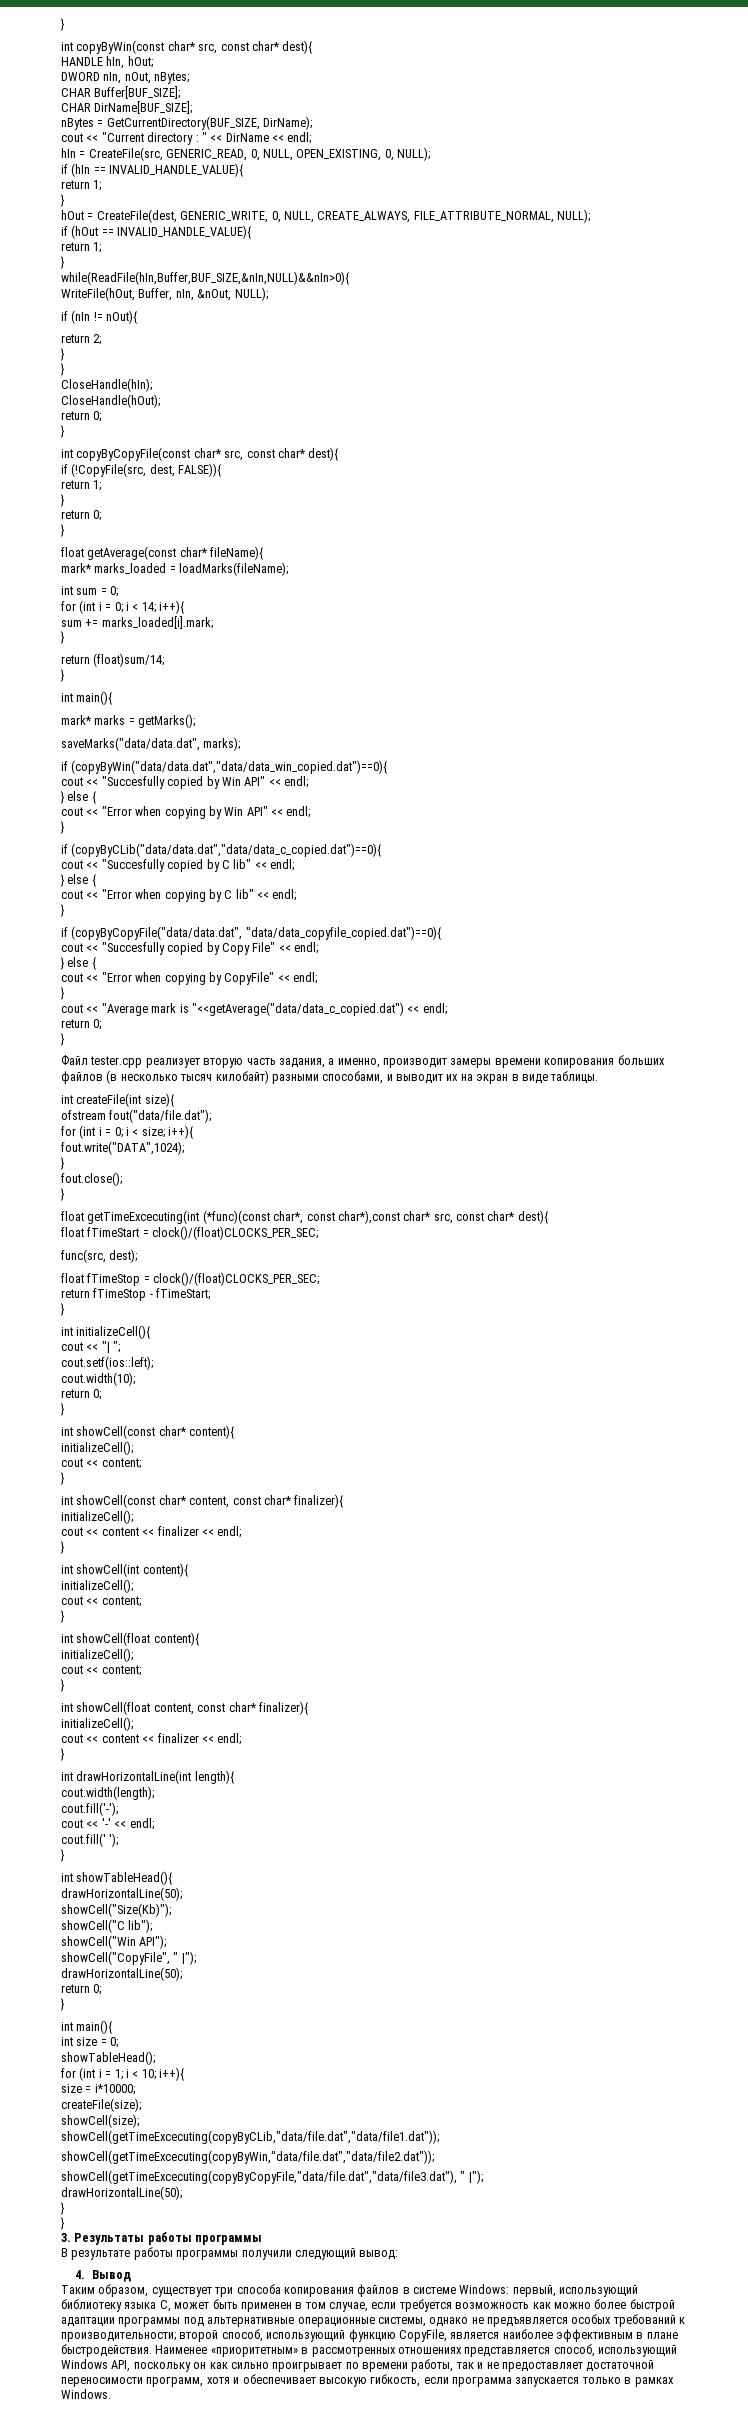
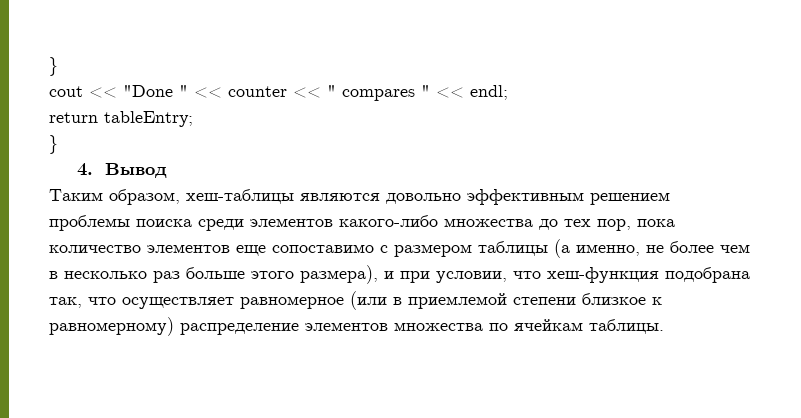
[60,18,65,31] [61,40,313,54] [61,56,153,69] [61,72,190,84] [61,86,181,99] [61,101,193,114] [61,116,313,130] [61,132,312,145] [61,147,430,161] [61,163,244,177] [61,180,102,191] [60,194,65,207] [61,209,590,223] [61,225,252,239] [61,242,102,253] [60,256,65,269] [61,271,349,285] [61,287,268,301] [61,310,138,324] [61,334,102,345] [60,348,65,361] [60,363,65,376] [61,378,152,392] [61,394,160,408] [61,411,102,422] [60,425,65,438] [61,447,339,461] [61,463,222,477] [61,480,102,491] [60,494,65,507] [61,510,102,521] [60,524,65,537] [61,546,264,560] [61,562,289,576] [61,586,119,597] [61,600,184,614] [61,616,213,629] [60,631,65,644] [61,653,165,667] [60,669,65,682] [61,691,113,705] [61,714,196,728] [61,737,241,751] [61,760,388,774] [61,776,308,789] [60,791,96,804] [61,806,311,819] [60,821,65,834] [61,843,382,857] [61,859,294,872] [60,874,96,887] [61,889,297,902] [60,904,65,917] [61,926,441,940] [61,942,318,955] [60,957,96,970] [61,972,317,985] [60,987,65,1000] [61,1002,404,1016] } // int copyByWin(const char* src, const char* dest){ // HANDLE hIn, hOut; // DWORD nIn, nOut, nBytes; // CHAR Buffer[BUF_SIZE]; // CHAR DirName[BUF_SIZE]; // nBytes = GetCurrentDirectory(BUF_SIZE, DirName); // cout << "Current directory : " << DirName << endl; // hIn = CreateFile(src, GENERIC_READ, 0, NULL, OPEN_EXISTING, 0, NULL); // if (hIn == INVALID_HANDLE_VALUE){ // return 1; // } // hOut = CreateFile(dest, GENERIC_WRITE, 0, NULL, CREATE_ALWAYS, FILE_ATTRIBUTE_NORMAL, NULL); // if (hOut == INVALID_HANDLE_VALUE){ // return 1; // } // while(ReadFile(hIn,Buffer,BUF_SIZE,&nIn,NULL)&&nIn>0){ // WriteFile(hOut, Buffer, nIn, &nOut, NULL); // if (nIn != nOut){ // return 2; // } // } // CloseHandle(hIn); // CloseHandle(hOut); // return 0; // } // int copyByCopyFile(const char* src, const char* dest){ // if (!CopyFile(src, dest, FALSE)){ // return 1; // } // return 0; // } // float getAverage(const char* fileName){ // mark* marks_loaded = loadMarks(fileName); // int sum = 0; // for (int i = 0; i < 14; i++){ // sum += marks_loaded[i].mark; // } // return (float)sum/14; // } // int main(){ // mark* marks = getMarks(); // saveMarks("data/data.dat", marks); // if (copyByWin("data/data.dat","data/data_win_copied.dat")==0){ // cout << "Succesfully copied by Win API" << endl; // } else { // cout << "Error when copying by Win API" << endl; // } // if (copyByCLib("data/data.dat","data/data_c_copied.dat")==0){ // cout << "Succesfully copied by C lib" << endl; // } else { // cout << "Error when copying by C lib" << endl; // } // if (copyByCopyFile("data/data.dat", "data/data_copyfile_copied.dat")==0){ // cout << "Succesfully copied by Copy File" << endl; // } else { // cout << "Error when copying by CopyFile" << endl; // } // cout << "Average mark is "<<getAverage("data/data_c_copied.dat") -> [49,57,58,76] [49,85,430,101] } // cout << "Done " << counter << " compares "
[93,1019,102,1030] [60,1033,65,1046] [61,1055,665,1068] [61,1070,599,1084] [61,1093,174,1107] [61,1109,212,1123] [61,1125,193,1139] [61,1141,184,1155] [60,1157,65,1170] [61,1172,122,1186] [60,1188,65,1201] [61,1210,548,1224] [61,1226,319,1240] [61,1249,138,1263] [61,1272,320,1286] [61,1288,211,1301] [60,1303,65,1316] [61,1325,151,1339] [61,1341,121,1353] [61,1356,153,1370] [61,1372,135,1386] [61,1389,102,1400] [60,1403,65,1416] [61,1425,235,1439] [61,1441,133,1455] [61,1458,141,1469] [60,1472,65,1485] [61,1494,344,1508] [61,1510,133,1524] [61,1526,242,1538] [60,1541,65,1554] [61,1563,188,1577] [61,1579,133,1593] [61,1596,141,1607] [60,1610,65,1623] [61,1632,199,1646] [61,1648,133,1662] [61,1665,141,1676] [60,1679,65,1692] [61,1701,308,1715] [61,1717,133,1731] [61,1733,242,1745] [60,1748,65,1761] [61,1770,234,1784] [61,1786,154,1800] [61,1802,118,1816] [61,1818,154,1830] [61,1833,119,1847] [60,1849,65,1862] [61,1871,173,1885] [61,1887,182,1901] [61,1903,171,1917] [61,1919,153,1933] [61,1935,167,1949] [61,1951,196,1965] [61,1967,182,1981] [61,1984,102,1995] [60,1998,65,2011] [61,2020,113,2034] [61,2037,119,2048] [61,2051,155,2065] [61,2067,184,2081] [61,2084,135,2095] [61,2098,141,2112] [61,2114,139,2128] [61,2130,439,2144] [61,2150,434,2164] [61,2170,483,2184] [61,2186,182,2200] [60,2202,65,2215] [60,2217,65,2230] [61,2232,263,2245] [61,2247,399,2260] [75,2270,131,2282] [61,2284,639,2297] [61,2299,675,2312] [61,2314,686,2327] [61,2329,678,2342] [61,2344,677,2357] [61,2359,655,2372] [61,2374,674,2387] [61,2389,111,2399] 0; // } // Файл tester.cpp реализует вторую часть задания, а именно, производит замеры времени копирования больших файлов (в несколько тысяч килобайт) разными способами, и выводит их на экран в виде таблицы. // int createFile(int size){ // ofstream fout("data/file.dat"); // for (int i = 0; i < size; i++){ // fout.write("DATA",1024); // } // fout.close(); // } // float getTimeExcecuting(int (*func)(const char*, const char*),const char* src, const char* dest){ // float fTimeStart = clock()/(float)CLOCKS_PER_SEC; // func(src, dest); // float fTimeStop = clock()/(float)CLOCKS_PER_SEC; // return fTimeStop - fTimeStart; // } // int initializeCell(){ // cout << "| "; // cout.setf(ios::left); // cout.width(10); // return 0; // } // int showCell(const char* content){ // initializeCell(); // cout << content; // } // int showCell(const char* content, const char* finalizer){ // initializeCell(); // cout << content << finalizer << endl; // } // int showCell(int content){ // initializeCell(); // cout << content; // } // int showCell(float content){ // initializeCell(); // cout << content; // } // int showCell(float content, const char* finalizer){ // initializeCell(); // cout << content << finalizer << endl; // } // int drawHorizontalLine(int length){ // cout.width(length); // cout.fill('-'); // cout << '-' << endl; // cout.fill(' '); // } // int showTableHead(){ // drawHorizontalLine(50); // showCell("Size(Kb)"); // showCell("C lib"); // showCell("Win API"); // showCell("CopyFile", " |"); // drawHorizontalLine(50); // return 0; // } // int main(){ // int size = 0; // showTableHead(); // for (int i = 1; i < 10; i++){ // size = i*10000; // createFile(size); // showCell(size); // showCell(getTimeExcecuting(copyByCLib,"data/file.dat","data/file1.dat")); // showCell(getTimeExcecuting(copyByWin,"data/file.dat","data/file2.dat")); // showCell(getTimeExcecuting(copyByCopyFile,"data/file.dat","data/file3.dat"), " |"); // drawHorizontalLine(50); // } // } // 3. Результаты работы программы // В результате работы программы получили следующий вывод: // 4. Вывод // Таким образом, существует три способа копирования файлов в системе Windows: первый, использующий библиотеку языка С, может быть применен в том случае, если требуется возможность как можно более быстрой адаптации программы под альтернативные операционные системы, однако не предъявляется особых требований к производительности; второй способ, использующий функцию CopyFile, является наиболее эффективным в плане быстродействия. Наименее «приоритетным» в рассмотренных отношениях представляется способ, использующий Windows API, поскольку он как сильно проигрывает по времени работы, так и не предоставляет достаточной переносимости программ, хотя и обеспечивает высокую гибкость, если программа запускается только в рамках Windows. -> [104,111,193,127] [49,135,58,154] [77,163,168,178] [49,189,670,205] [49,215,675,231] [49,239,750,258] [49,265,750,284] [49,291,662,310] [49,317,664,336] tableEntry; // } // 4. Вывод // Таким образом, хеш-таблицы являются довольно эффективным решением проблемы поиска среди элементов какого-либо множества до тех пор, пока количество элементов еще сопоставимо с размером таблицы (а именно, не более чем в несколько раз больше этого размера), и при условии, что хеш-функция подобрана так, что осуществляет равномерное (или в приемлемой степени близкое к равномерному) распределение элементов множества по ячейкам таблицы.

